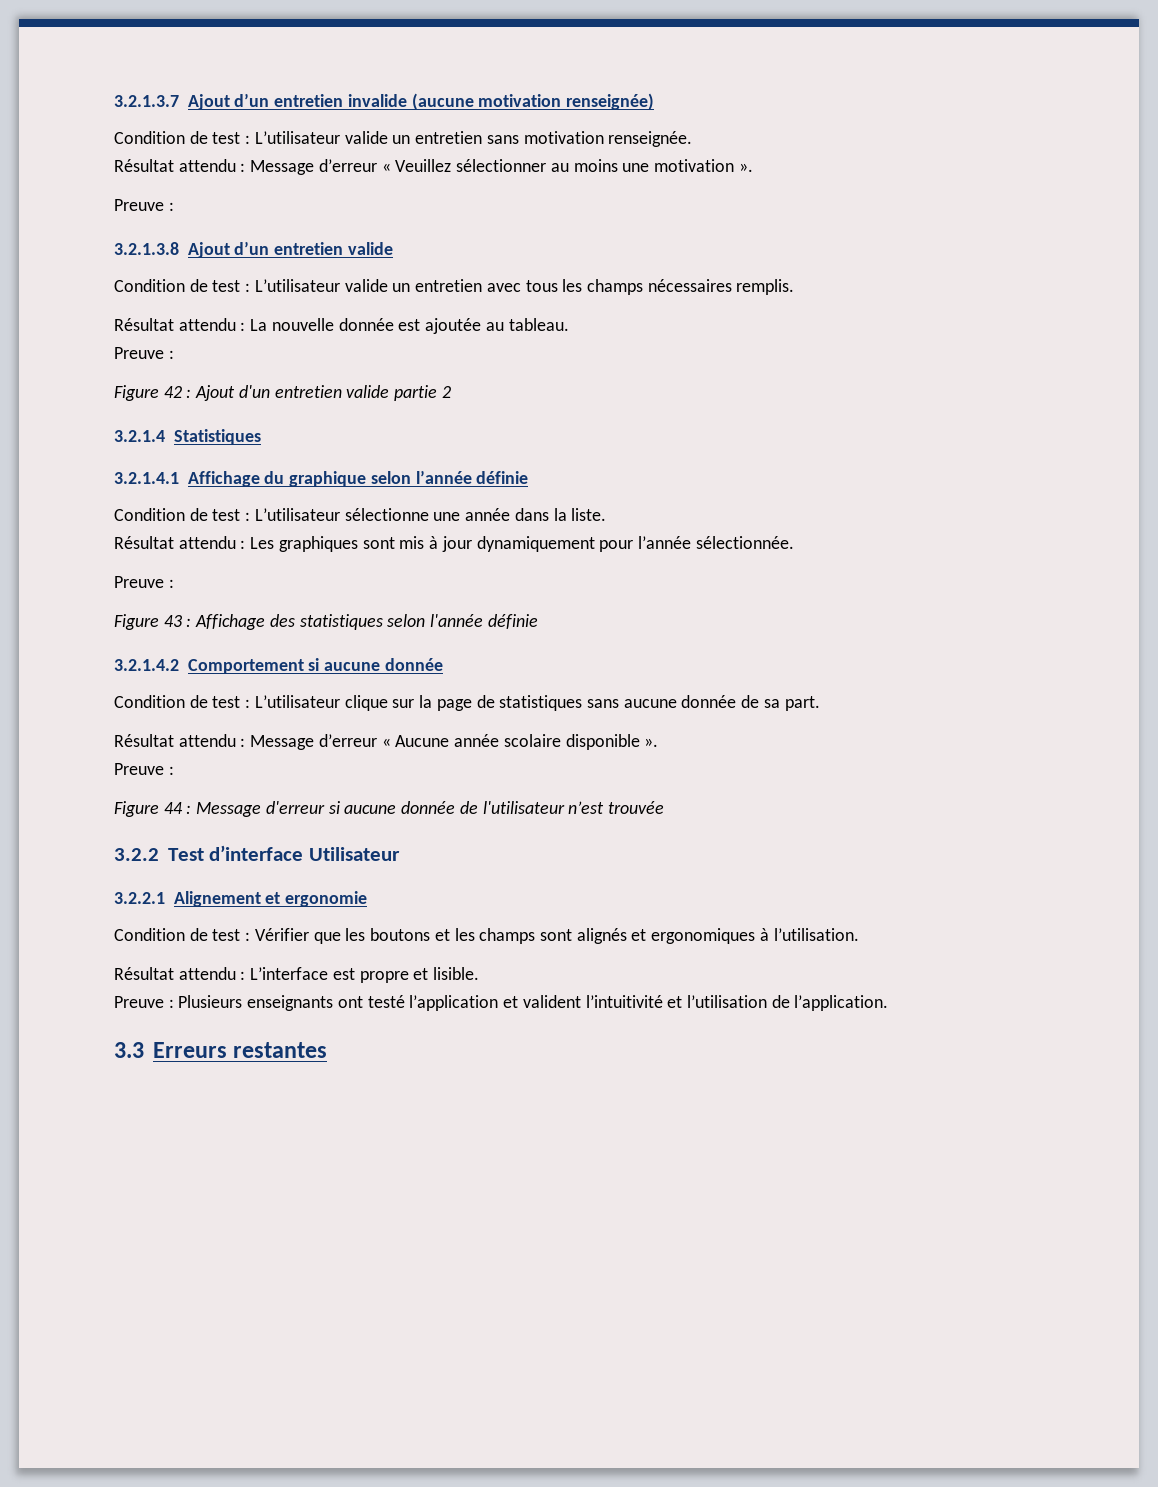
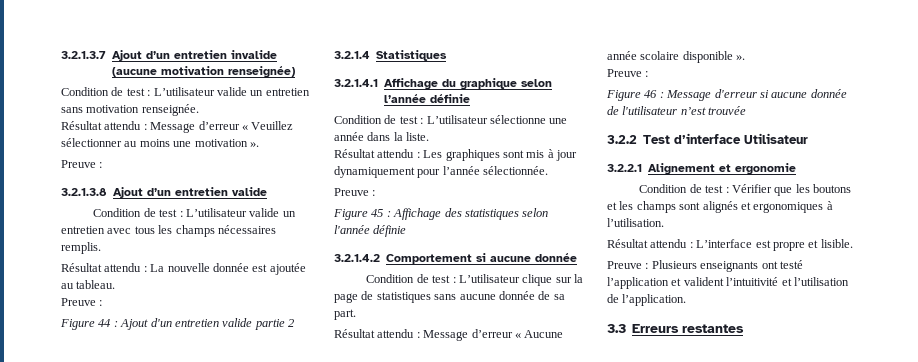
[163,386,182,398] 42 -> [98,319,111,327] 44
[163,615,182,627] 43 -> [371,209,384,217] 45
[163,802,183,814] 44 -> [644,90,658,98] 46

